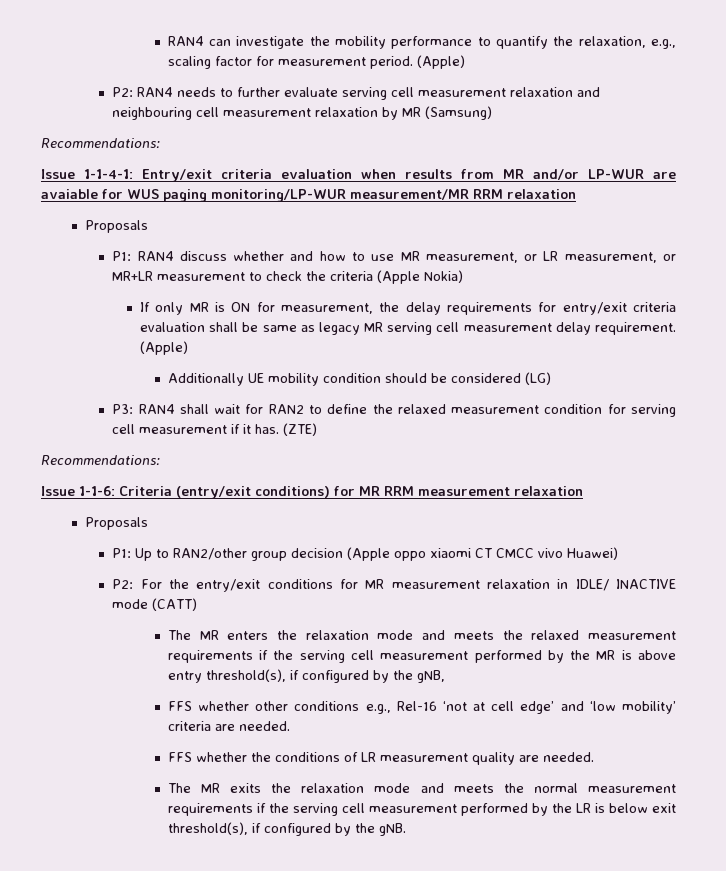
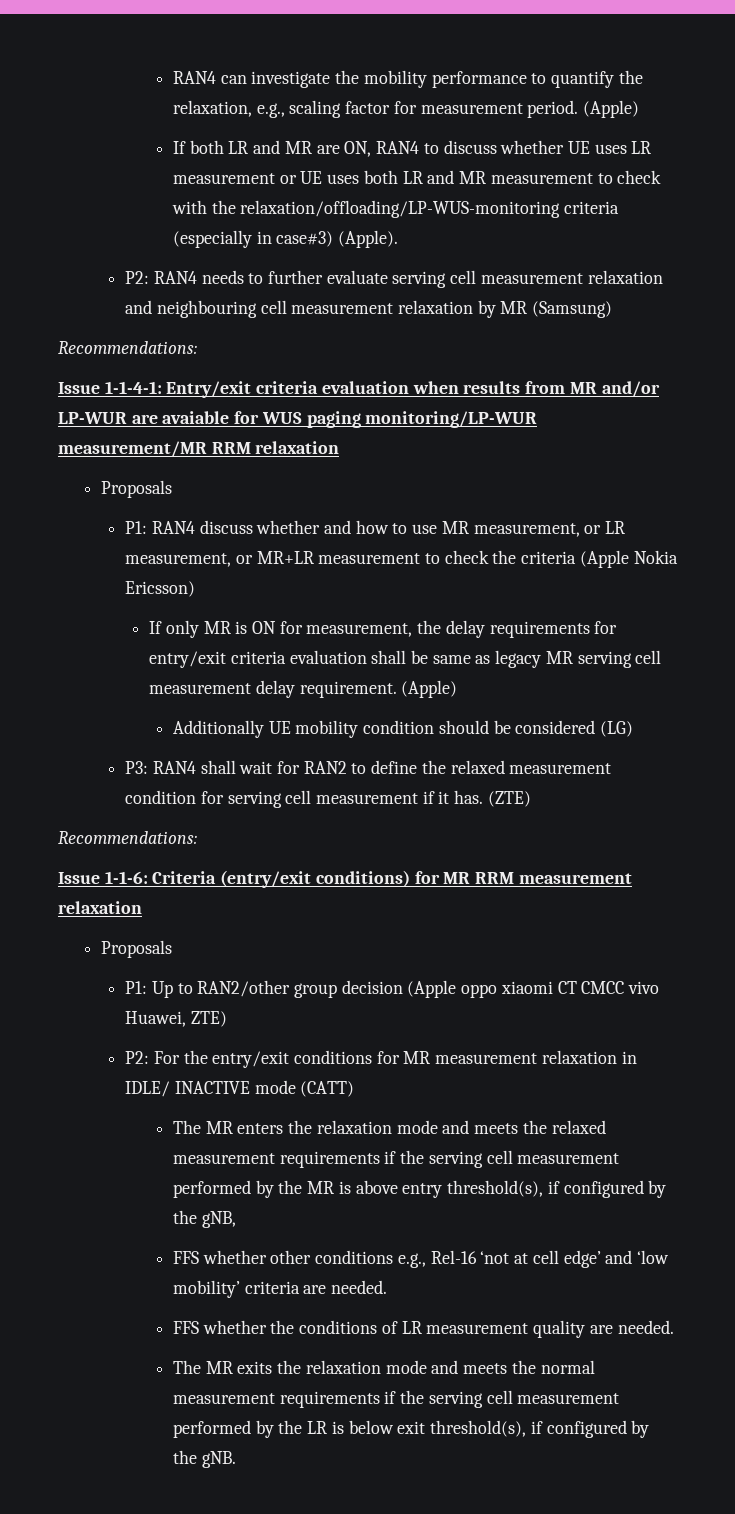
(465, 62) none -> [173,140,652,157] [173,170,662,184] [172,200,620,218] [173,230,399,248] // If both LR and MR are ON, RAN4 to discuss whether UE uses LR measurement or UE uses both LR and MR measurement to check with the relaxation/offloading/LP-WUS-monitoring criteria (especially in case#3) (Apple).
[424,270,464,283] Nokia) -> [633,550,678,564] [125,581,196,597] Nokia Ericsson)
[567,547,619,560] Huawei) -> [125,1011,227,1027] Huawei, ZTE)

